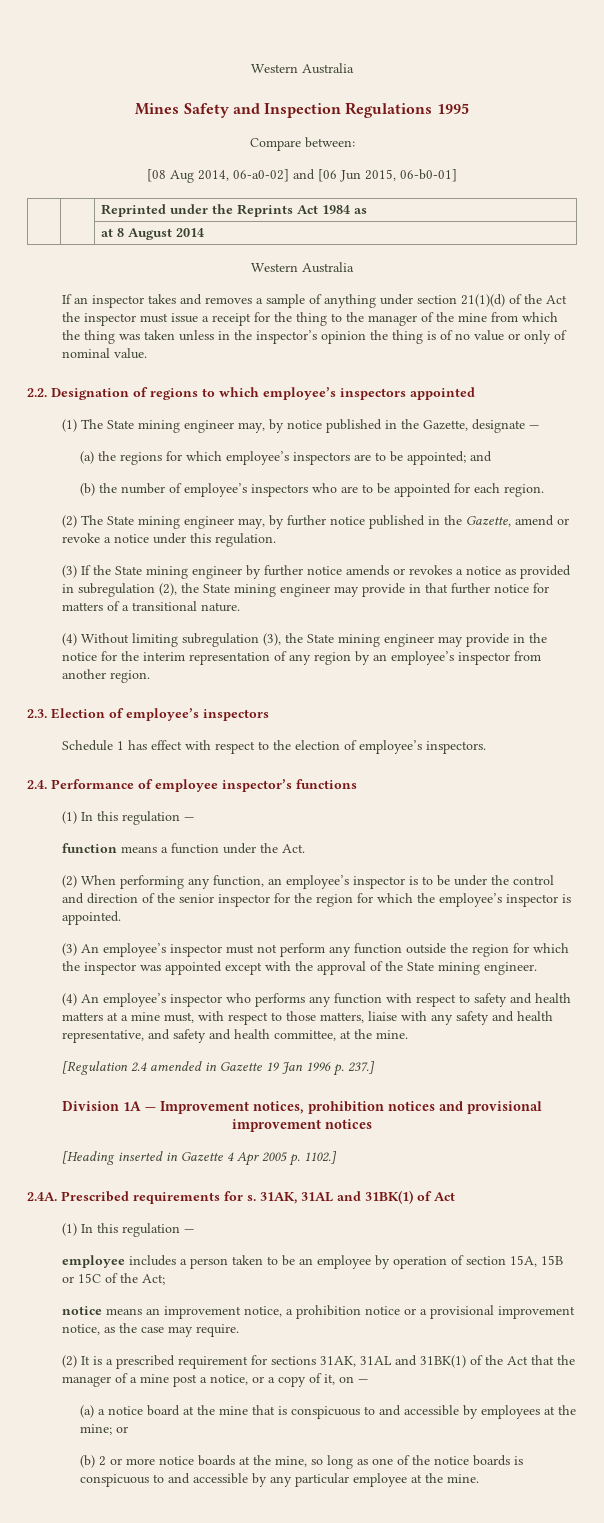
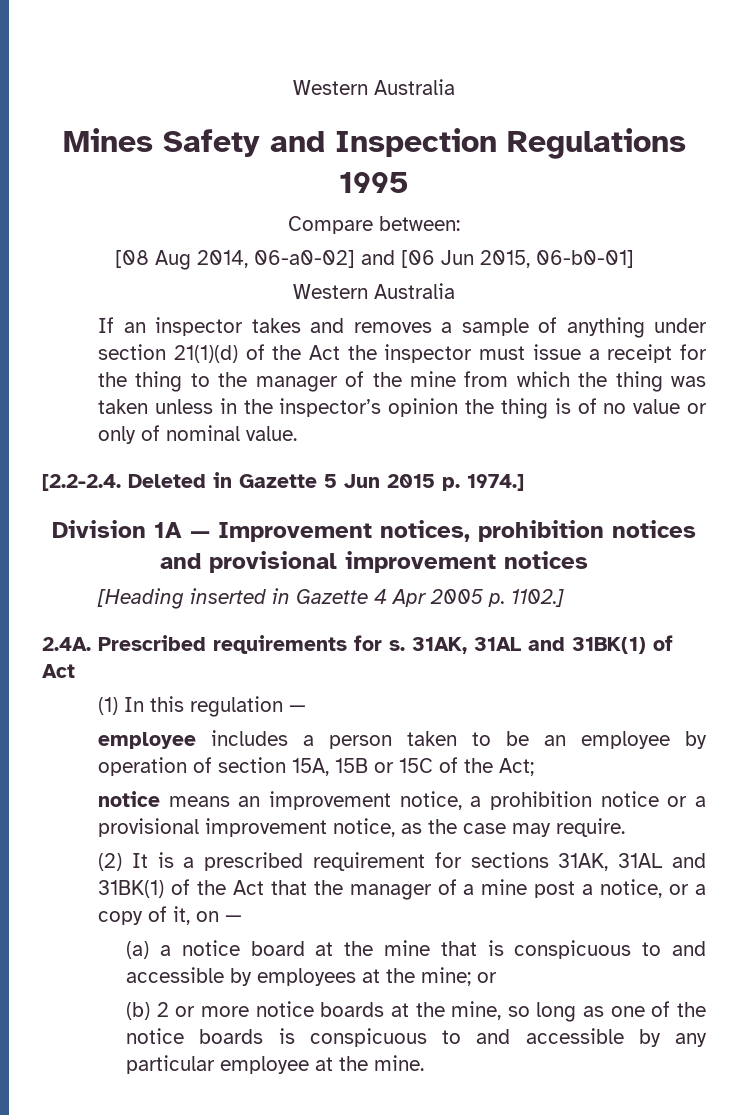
[100,204,367,217] [100,228,204,240] // | | Reprinted under the Reprints Act 1984 as // | | at 8 August 2014 -> (634, 259) none
[27,387,475,400] [62,419,540,433] [79,451,492,465] [79,483,544,497] [62,515,570,529] [62,533,277,547] [62,565,572,579] [62,583,550,597] [62,601,241,612] [62,633,548,647] [62,651,542,665] [62,669,151,683] [27,708,269,721] [62,740,487,754] [27,779,357,792] [62,811,195,825] [62,843,306,854] [62,875,555,889] [62,893,572,907] [62,911,122,925] [62,943,570,957] [62,961,538,975] [62,993,572,1007] [62,1011,554,1025] [62,1029,409,1043] [62,1061,376,1076] 2.2. Designation of regions to which employee’s inspectors appointed // (1) The State mining engineer may, by notice published in the Gazette, designate — // (a) the regions for which employee’s inspectors are to be appointed; and // (b) the number of employee’s inspectors who are to be appointed for each region. // (2) The State mining engineer may, by further notice published in the Gazette, amend or revoke a notice under this regulation. // (3) If the State mining engineer by further notice amends or revokes a notice as provided in subregulation (2), the State mining engineer may provide in that further notice for matters of a transitional nature. // (4) Without limiting subregulation (3), the State mining engineer may provide in the notice for the interim representation of any region by an employee’s inspector from another region. // 2.3. Election of employee’s inspectors // Schedule 1 has effect with respect to the election of employee’s inspectors. // 2.4. Performance of employee inspector’s functions // (1) In this regulation — // function means a function under the Act. // (2) When performing any function, an employee’s inspector is to be under the control and direction of the senior inspector for the region for which the employee’s inspector is appointed. // (3) An employee’s inspector must not perform any function outside the region for which the inspector was appointed except with the approval of the State mining engineer. // (4) An employee’s inspector who performs any function with respect to safety and health matters at a mine must, with respect to those matters, liaise with any safety and health representative, and safety and health committee, at the mine. // [Regulation 2.4 amended in Gazette 19 Jan 1996 p. 237.] -> [42,472,524,491] [2.2-2.4. Deleted in Gazette 5 Jun 2015 p. 1974.]

